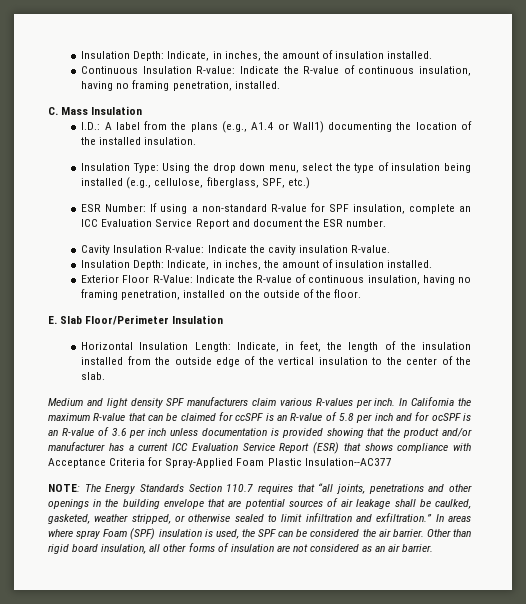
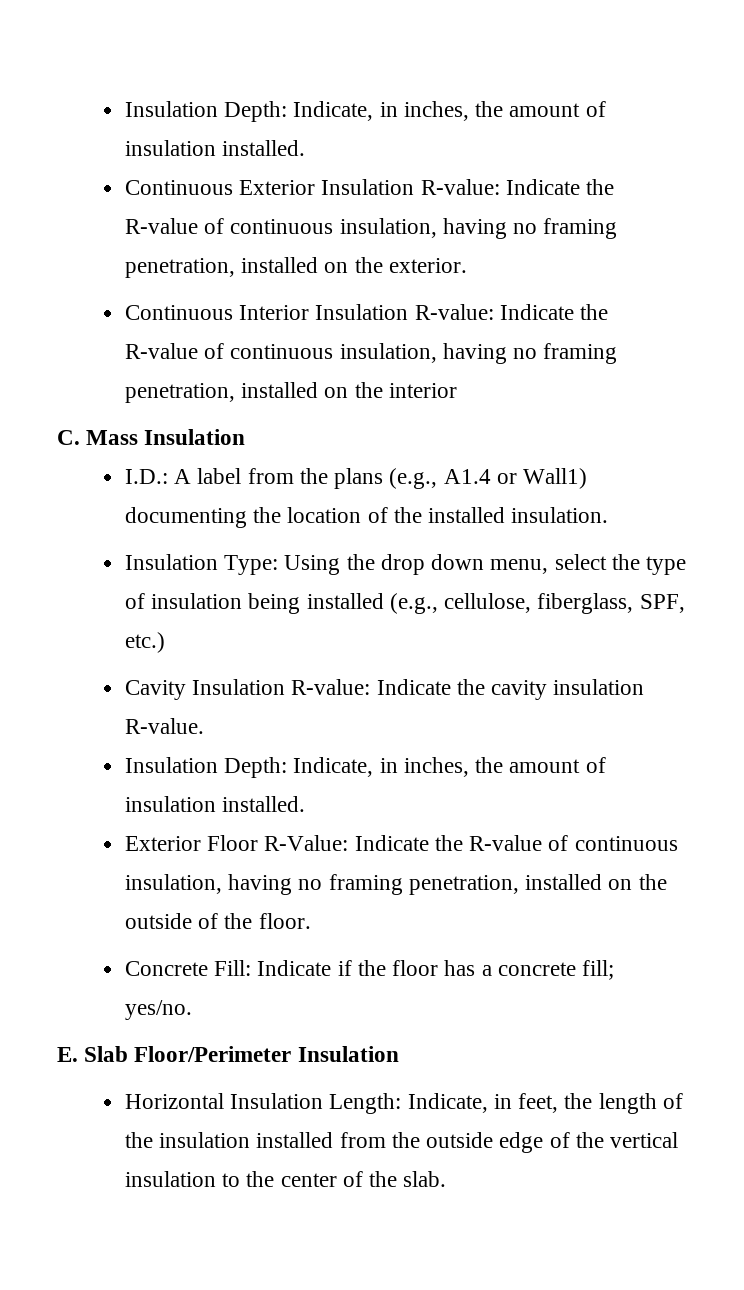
(139, 70) none -> [239,180,316,195] Exterior
[234,81,280,89] installed. -> [241,257,467,273] [125,304,609,320] [125,343,618,364] [125,382,457,403] installed on the exterior. // Continuous Interior Insulation R-value: Indicate the R-value of continuous insulation, having no framing penetration, installed on the interior
[81,203,471,214] [81,219,387,229] // ESR Number: If using a non-standard R-value for SPF insulation, complete an ICC Evaluation Service Report and document the ESR number. -> (166, 642) none
(362, 293) none -> [125,960,614,980] [125,1000,193,1020] // Concrete Fill: Indicate if the floor has a concrete fill; yes/no.
[48,397,472,408] [48,412,471,423] [48,427,472,438] [48,442,471,454] [48,457,392,468] [48,483,473,494] [48,498,472,509] [48,513,471,524] [48,528,471,540] [48,543,434,554] // Medium and light density SPF manufacturers claim various R-values per inch. In California the maximum R-value that can be claimed for ccSPF is an R-value of 5.8 per inch and for ocSPF is an R-value of 3.6 per inch unless documentation is provided showing that the product and/or manufacturer has a current ICC Evaluation Service Report (ESR) that shows compliance with Acceptance Criteria for Spray-Applied Foam Plastic Insulation--AC377 // NOTE: The Energy Standards Section 110.7 requires that “all joints, penetrations and other openings in the building envelope that are potential sources of air leakage shall be caulked, gasketed, weather stripped, or otherwise sealed to limit infiltration and exfiltration.” In areas where spray Foam (SPF) insulation is used, the SPF can be considered the air barrier. Other than rigid board insulation, all other forms of insulation are not considered as an air barrier. -> (447, 1179) none

